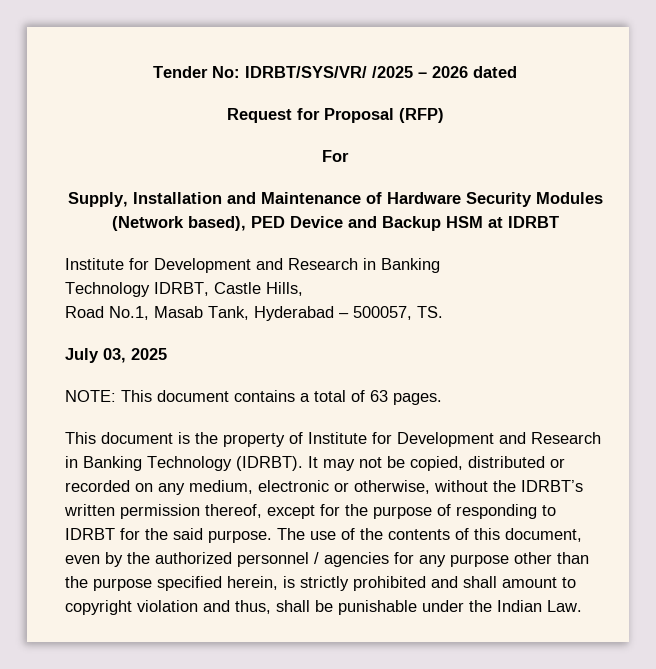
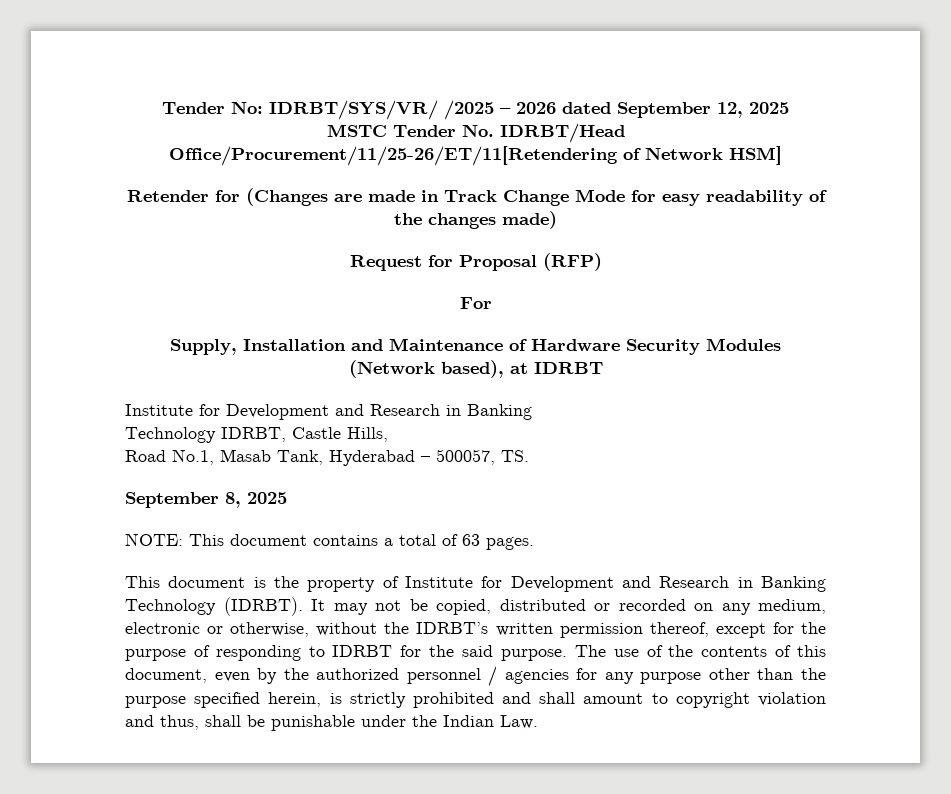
(517, 72) none -> [617,102,789,118] [326,123,625,143] [169,146,782,166] [126,188,827,206] [394,211,557,229] September 12, 2025 // MSTC Tender No. IDRBT/Head Office/Procurement/11/25-26/ET/11[Retendering of Network HSM] // Retender for (Changes are made in Track Change Mode for easy readability of the changes made)
[250,216,483,231] PED Device and Backup HSM -> (504, 369) none
[65,348,126,363] July 03, -> [125,492,241,508] September 8,

